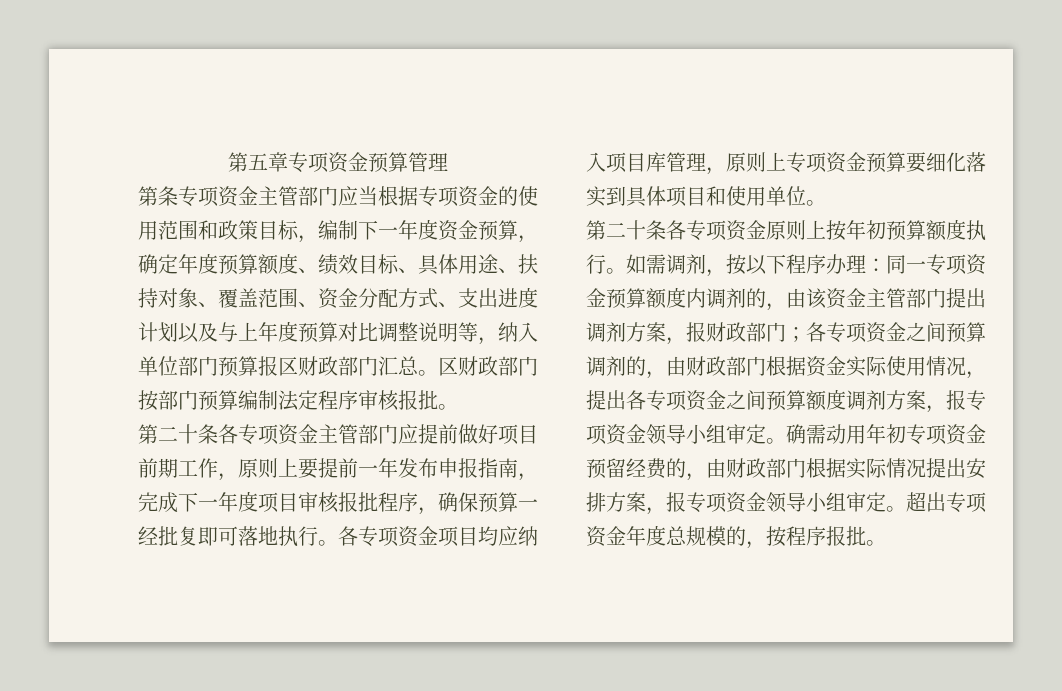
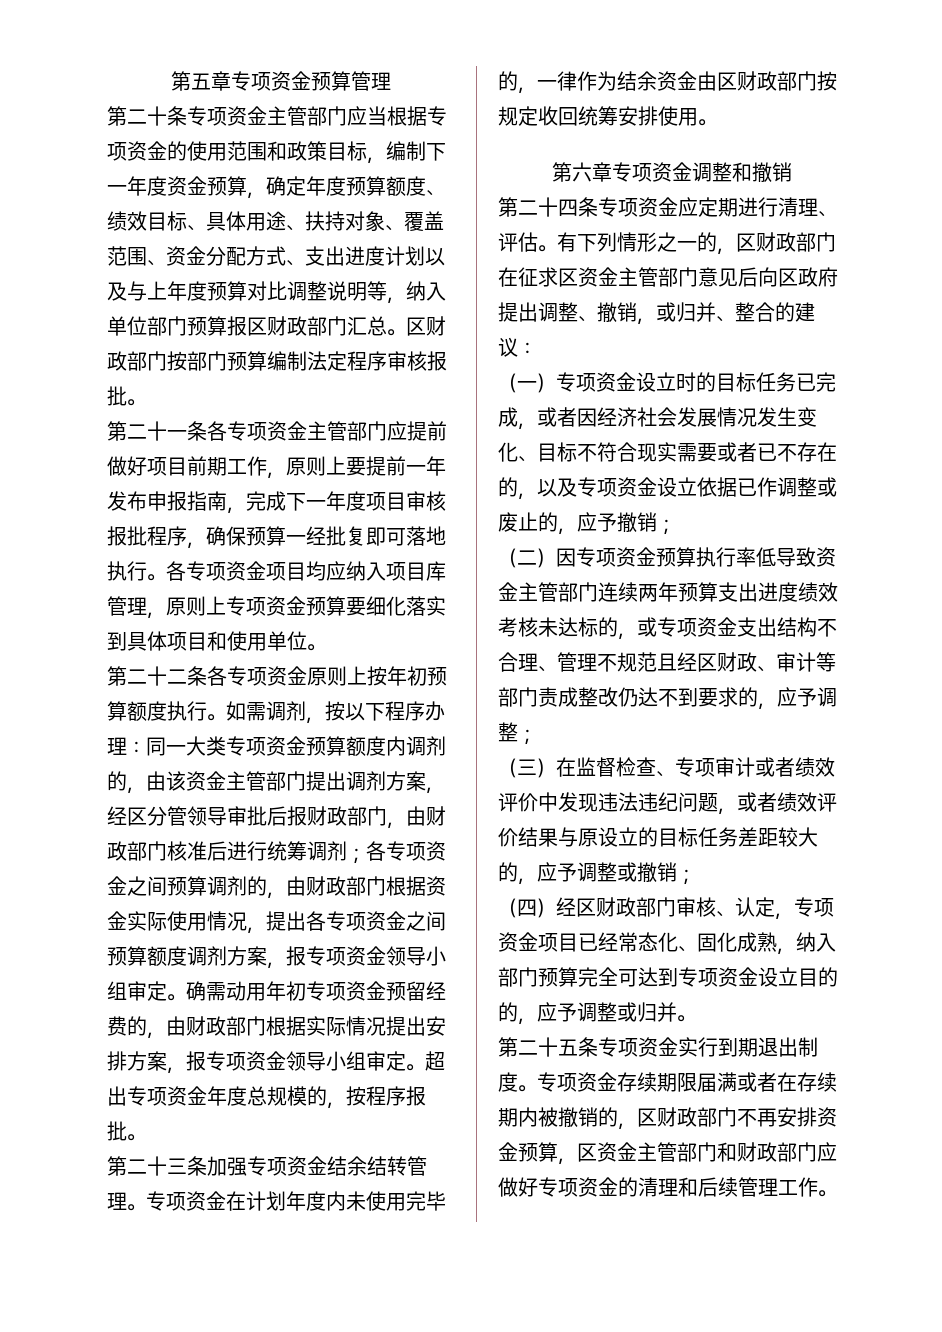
(158, 196) none -> [127,106,167,126] 二十
(198, 434) none -> [167,430,187,439] 一
(646, 230) none -> [167,669,187,684] 二
(926, 266) none -> [186,736,226,756] 大类
[686,322,786,342] 报财政部门 -> [107,806,446,829] [107,841,347,861] 经区分管领导审批后报财政部门，由财政部门核准后进行统筹调剂
(886, 543) none -> [107,1156,427,1176] [107,1191,446,1211] [498,71,837,94] [498,106,717,126] [551,162,792,183] [498,197,837,217] [498,232,836,255] [498,267,838,287] [498,302,815,325] [498,337,537,357] [498,372,836,393] [498,407,817,430] [498,442,837,462] [498,477,837,500] [498,512,676,535] [498,547,836,568] [498,582,838,602] [498,617,837,640] [498,652,836,672] [498,687,837,710] [498,722,537,745] [498,757,835,778] [498,792,837,815] [498,827,818,847] [498,862,696,885] [498,897,834,920] [498,932,836,955] [498,967,838,987] [498,1002,696,1025] [498,1037,818,1057] [498,1072,837,1092] [498,1107,837,1130] [498,1142,837,1165] [498,1177,837,1197] // 第二十三条加强专项资金结余结转管理。专项资金在计划年度内未使用完毕的，一律作为结余资金由区财政部门按规定收回统筹安排使用。 // 第六章专项资金调整和撤销 // 第二十四条专项资金应定期进行清理、评估。有下列情形之一的，区财政部门在征求区资金主管部门意见后向区政府提出调整、撤销，或归并、整合的建议： // （一）专项资金设立时的目标任务已完成，或者因经济社会发展情况发生变化、目标不符合现实需要或者已不存在的，以及专项资金设立依据已作调整或废止的，应予撤销； // （二）因专项资金预算执行率低导致资金主管部门连续两年预算支出进度绩效考核未达标的，或专项资金支出结构不合理、管理不规范且经区财政、审计等部门责成整改仍达不到要求的，应予调整； // （三）在监督检查、专项审计或者绩效评价中发现违法违纪问题，或者绩效评价结果与原设立的目标任务差距较大的，应予调整或撤销； // （四）经区财政部门审核、认定，专项资金项目已经常态化、固化成熟，纳入部门预算完全可达到专项资金设立目的的，应予调整或归并。 // 第二十五条专项资金实行到期退出制度。专项资金存续期限届满或者在存续期内被撤销的，区财政部门不再安排资金预算，区资金主管部门和财政部门应做好专项资金的清理和后续管理工作。

